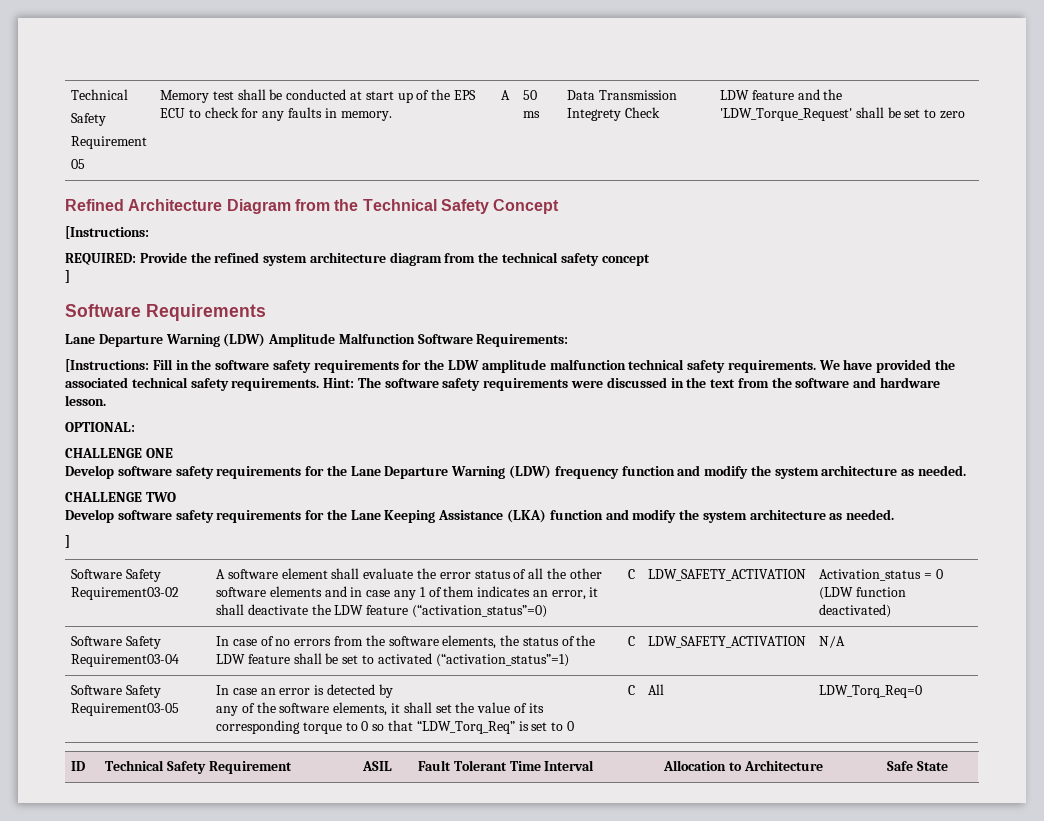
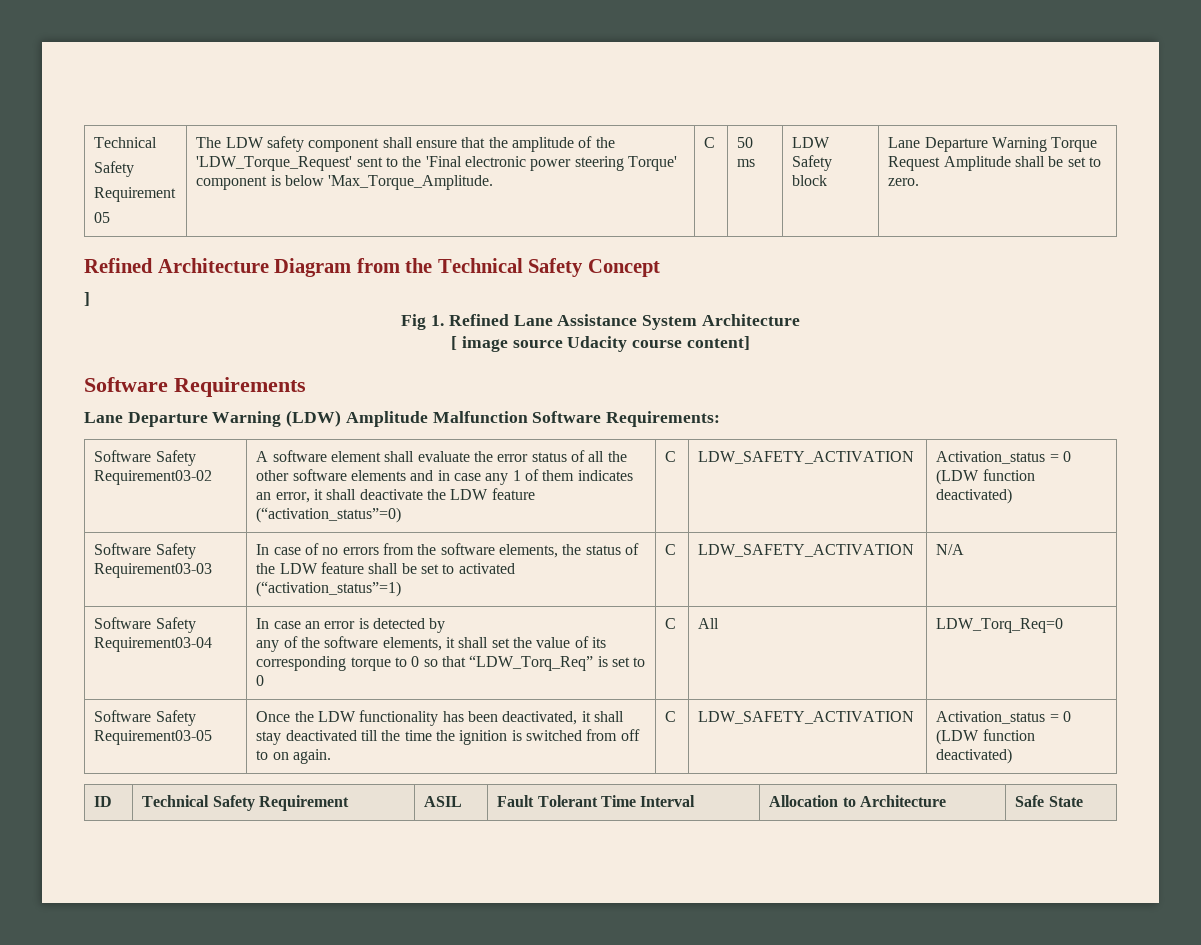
[160,89,476,103] [160,107,392,121] [501,90,511,100] [523,90,538,100] [523,111,541,118] [567,90,677,100] [567,107,660,121] [720,89,843,100] [720,107,966,121] Memory test shall be conducted at start up of the EPS ECU to check for any faults in memory. | A | 50 ms | Data Transmission Integrety Check | LDW feature and the 'LDW_Torque_Request' shall be set to zero -> [196,136,615,152] [196,156,677,171] [196,175,494,190] [704,137,716,148] [737,137,754,148] [737,159,756,167] [792,137,831,148] [792,155,833,171] [792,175,828,186] [888,137,1098,152] [888,156,1101,171] [888,178,920,186] The LDW safety component shall ensure that the amplitude of the 'LDW_Torque_Request' sent to the 'Final electronic power steering Torque' component is below 'Max_Torque_Amplitude. | C | 50 ms | LDW Safety block | Lane Departure Warning Torque Request Amplitude shall be set to zero.
[65,226,149,239] [65,252,650,266] [65,270,70,283] [Instructions: // REQUIRED: Provide the refined system architecture diagram from the technical safety concept // ] -> [84,292,90,306] [401,314,800,330] [451,336,750,352] ] // Fig 1. Refined Lane Assistance System Architecture // [ image source Udacity course content]
[65,359,956,373] [65,377,941,391] [65,395,106,406] [65,422,135,432] [65,448,173,458] [65,465,967,479] [65,492,176,502] [65,509,895,523] [65,535,70,548] // [Instructions: Fill in the software safety requirements for the LDW amplitude malfunction technical safety requirements. We have provided the associated technical safety requirements. Hint: The software safety requirements were discussed in the text from the software and hardware lesson. // OPTIONAL: // CHALLENGE ONE // Develop software safety requirements for the Lane Departure Warning (LDW) frequency function and modify the system architecture as needed. // CHALLENGE TWO // Develop software safety requirements for the Lane Keeping Assistance (LKA) function and modify the system architecture as needed. // ] -> (721, 419) none
[71,654,180,667] Requirement03-04 -> [94,563,213,578] Requirement03-03
[71,703,180,716] Requirement03-05 -> [94,637,213,652] Requirement03-04
(923, 691) none -> [94,710,196,726] [94,730,213,745] [256,710,624,726] [256,729,640,745] [256,749,332,764] [665,711,677,722] [698,711,915,724] [936,711,1072,724] [936,729,1035,745] [936,748,1013,764] // Software Safety Requirement03-05 | Once the LDW functionality has been deactivated, it shall stay deactivated till the time the ignition is switched from off to on again. | C | LDW_SAFETY_ACTIVATION | Activation_status = 0 (LDW function deactivated)

